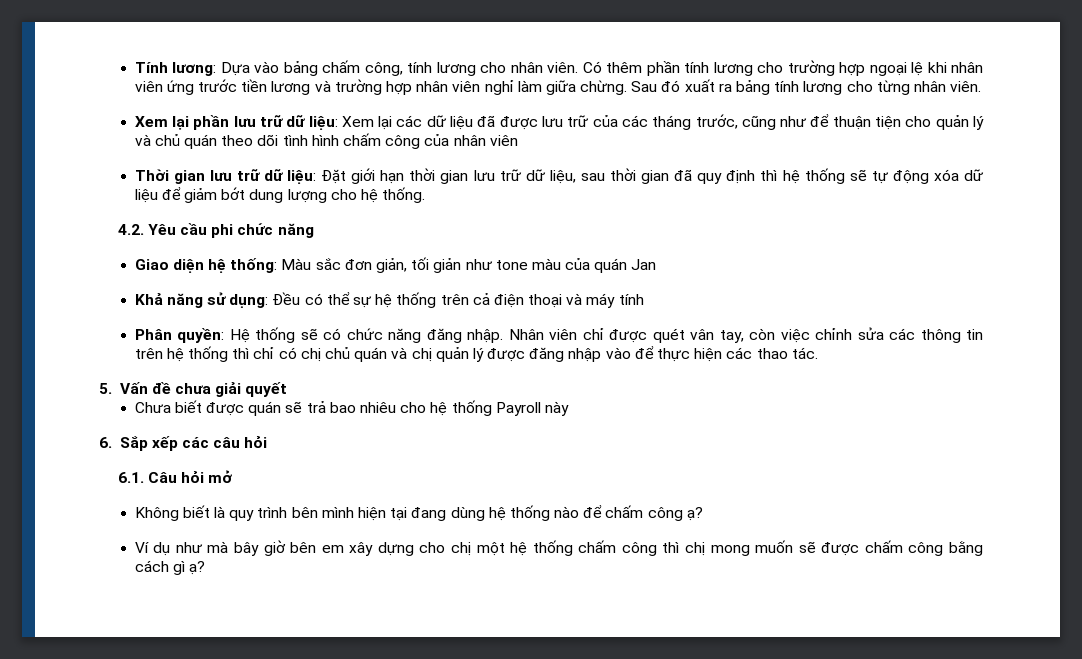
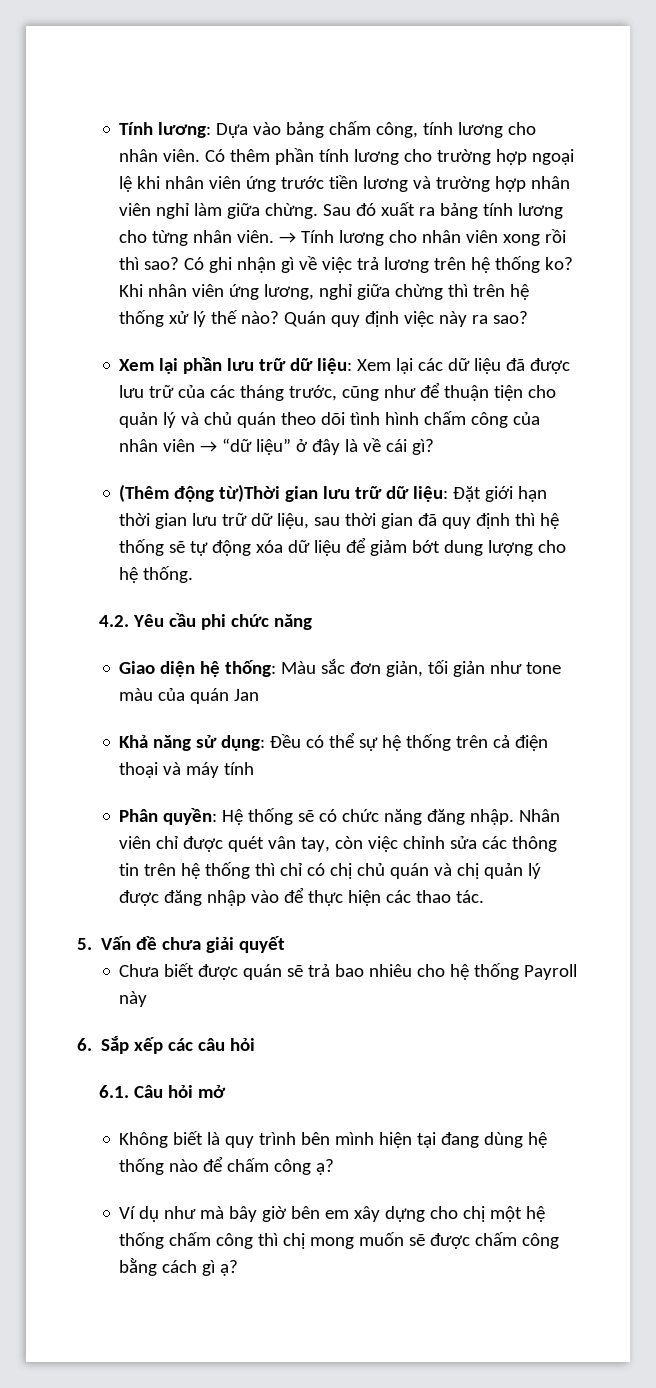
(982, 86) none -> [279,229,567,246] [119,256,574,273] [119,284,530,300] [119,310,529,327] → Tính lương cho nhân viên xong rồi thì sao? Có ghi nhận gì về việc trả lương trên hệ thống ko? Khi nhân viên ứng lương, nghỉ giữa chừng thì trên hệ thống xử lý thế nào? Quán quy định việc này ra sao?
[134,169,169,181] // Thời -> [200,438,435,455] [119,484,281,502] → “dữ liệu” ở đây là về cái gì? // (Thêm động từ)Thời

